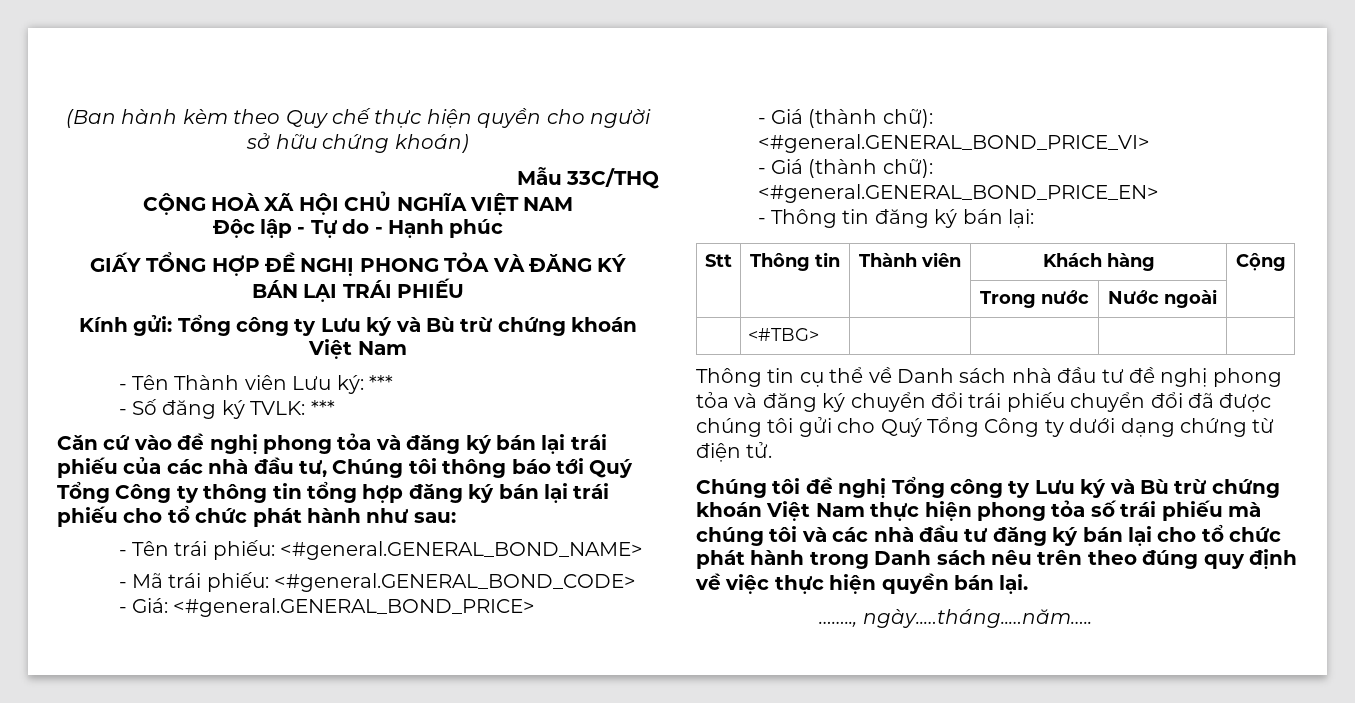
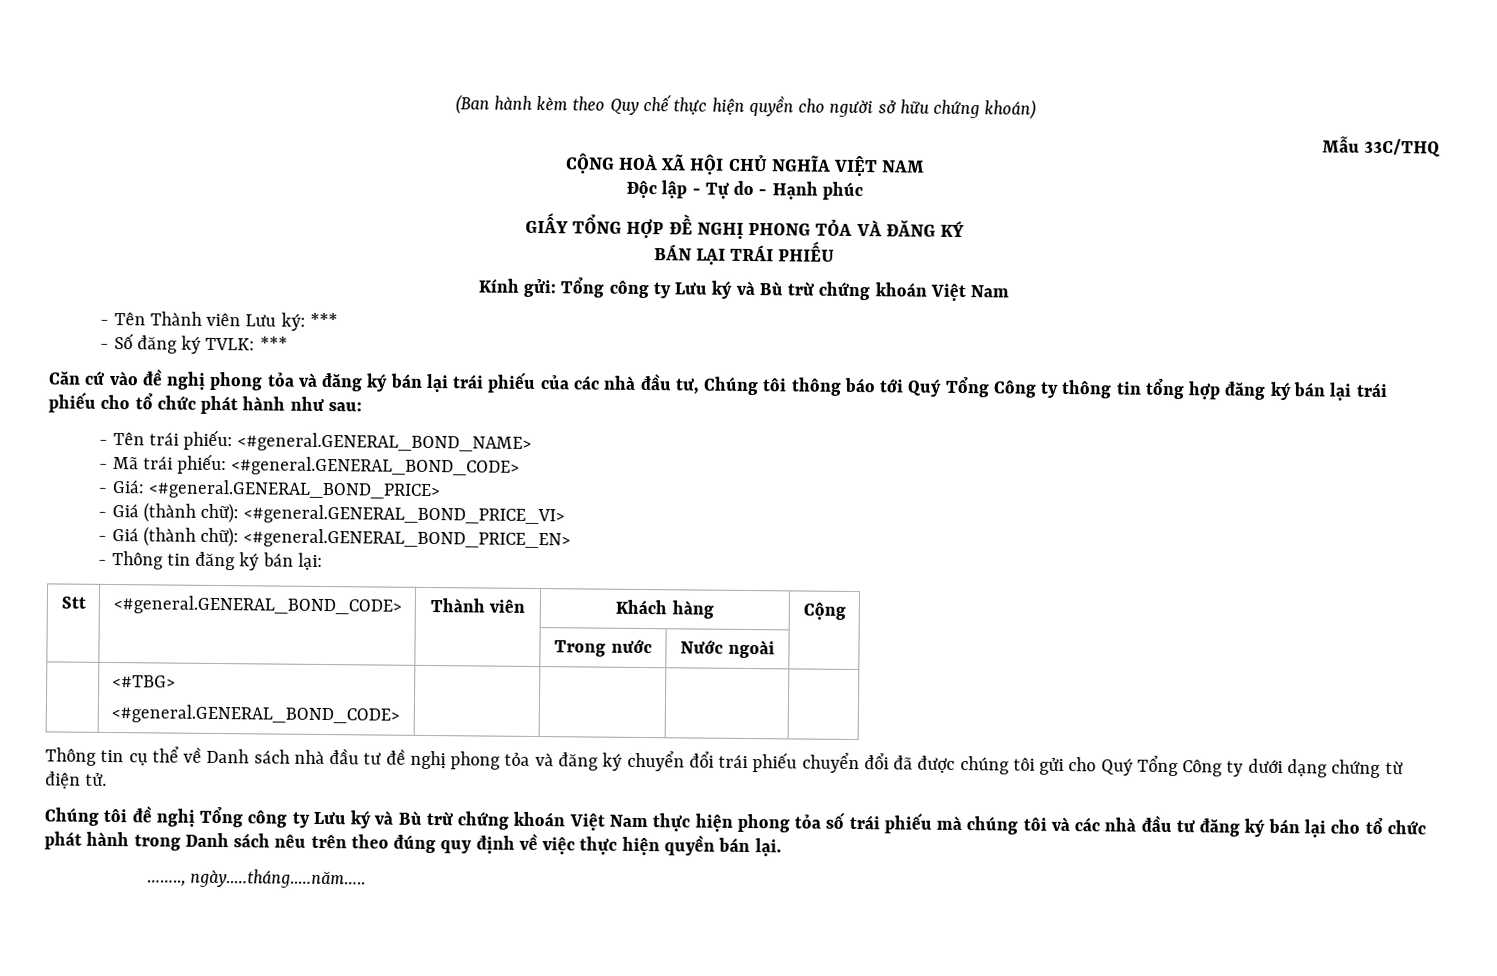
[750,252,840,271] Thông tin -> [112,595,402,616] <#general.GENERAL_BOND_CODE>
(820, 334) none -> [110,704,400,725] // <#general.GENERAL_BOND_CODE>

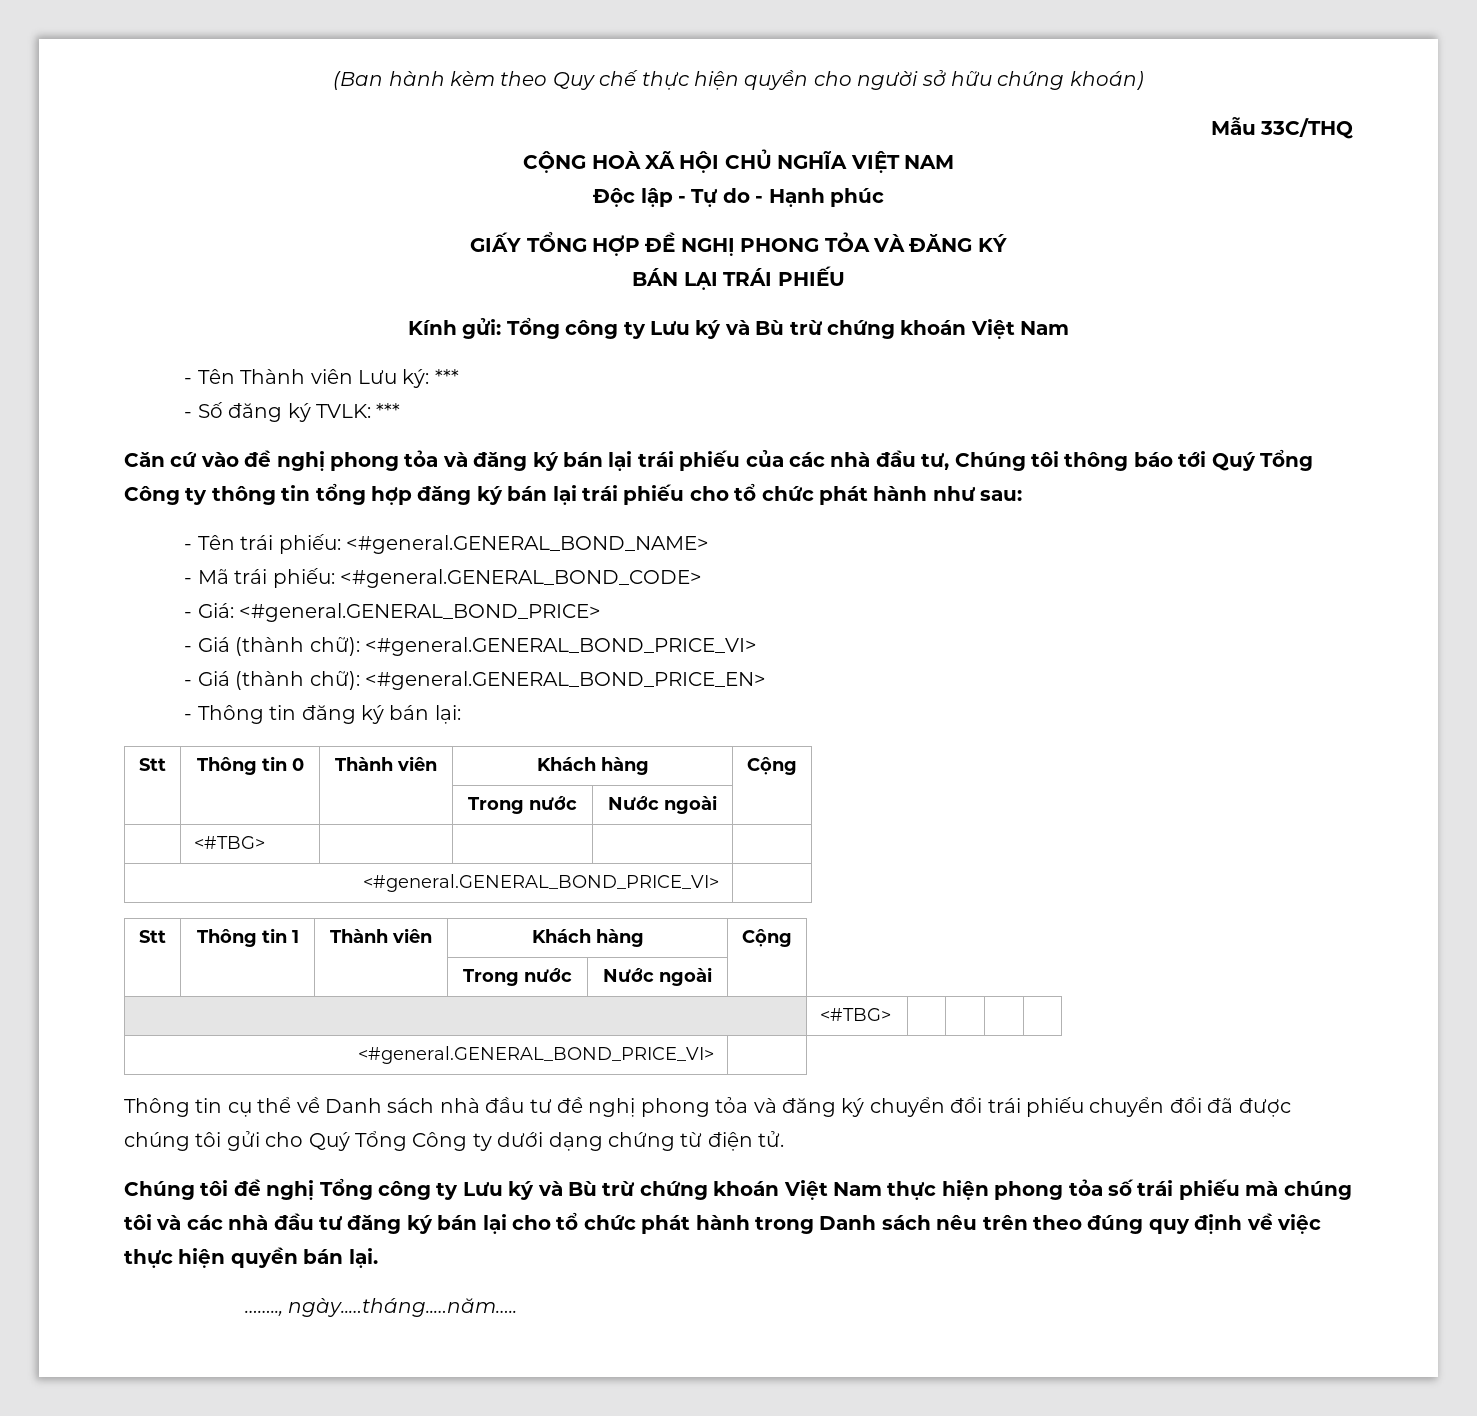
[112,595,402,616] <#general.GENERAL_BOND_CODE> -> [196,756,304,775] Thông tin 0
[110,704,400,725] // <#general.GENERAL_BOND_CODE> | | | -> [362,874,719,892] [139,930,166,943] [196,928,299,947] [330,928,432,943] [531,929,644,947] [742,929,792,947] [463,968,572,986] [603,967,712,986] [820,1008,892,1021] [357,1046,714,1064] | | | | // <#general.GENERAL_BOND_PRICE_VI> | // Stt | Thông tin 1 | Thành viên | Khách hàng | Cộng // | | | Trong nước | Nước ngoài | // | <#TBG> | | | | // <#general.GENERAL_BOND_PRICE_VI>

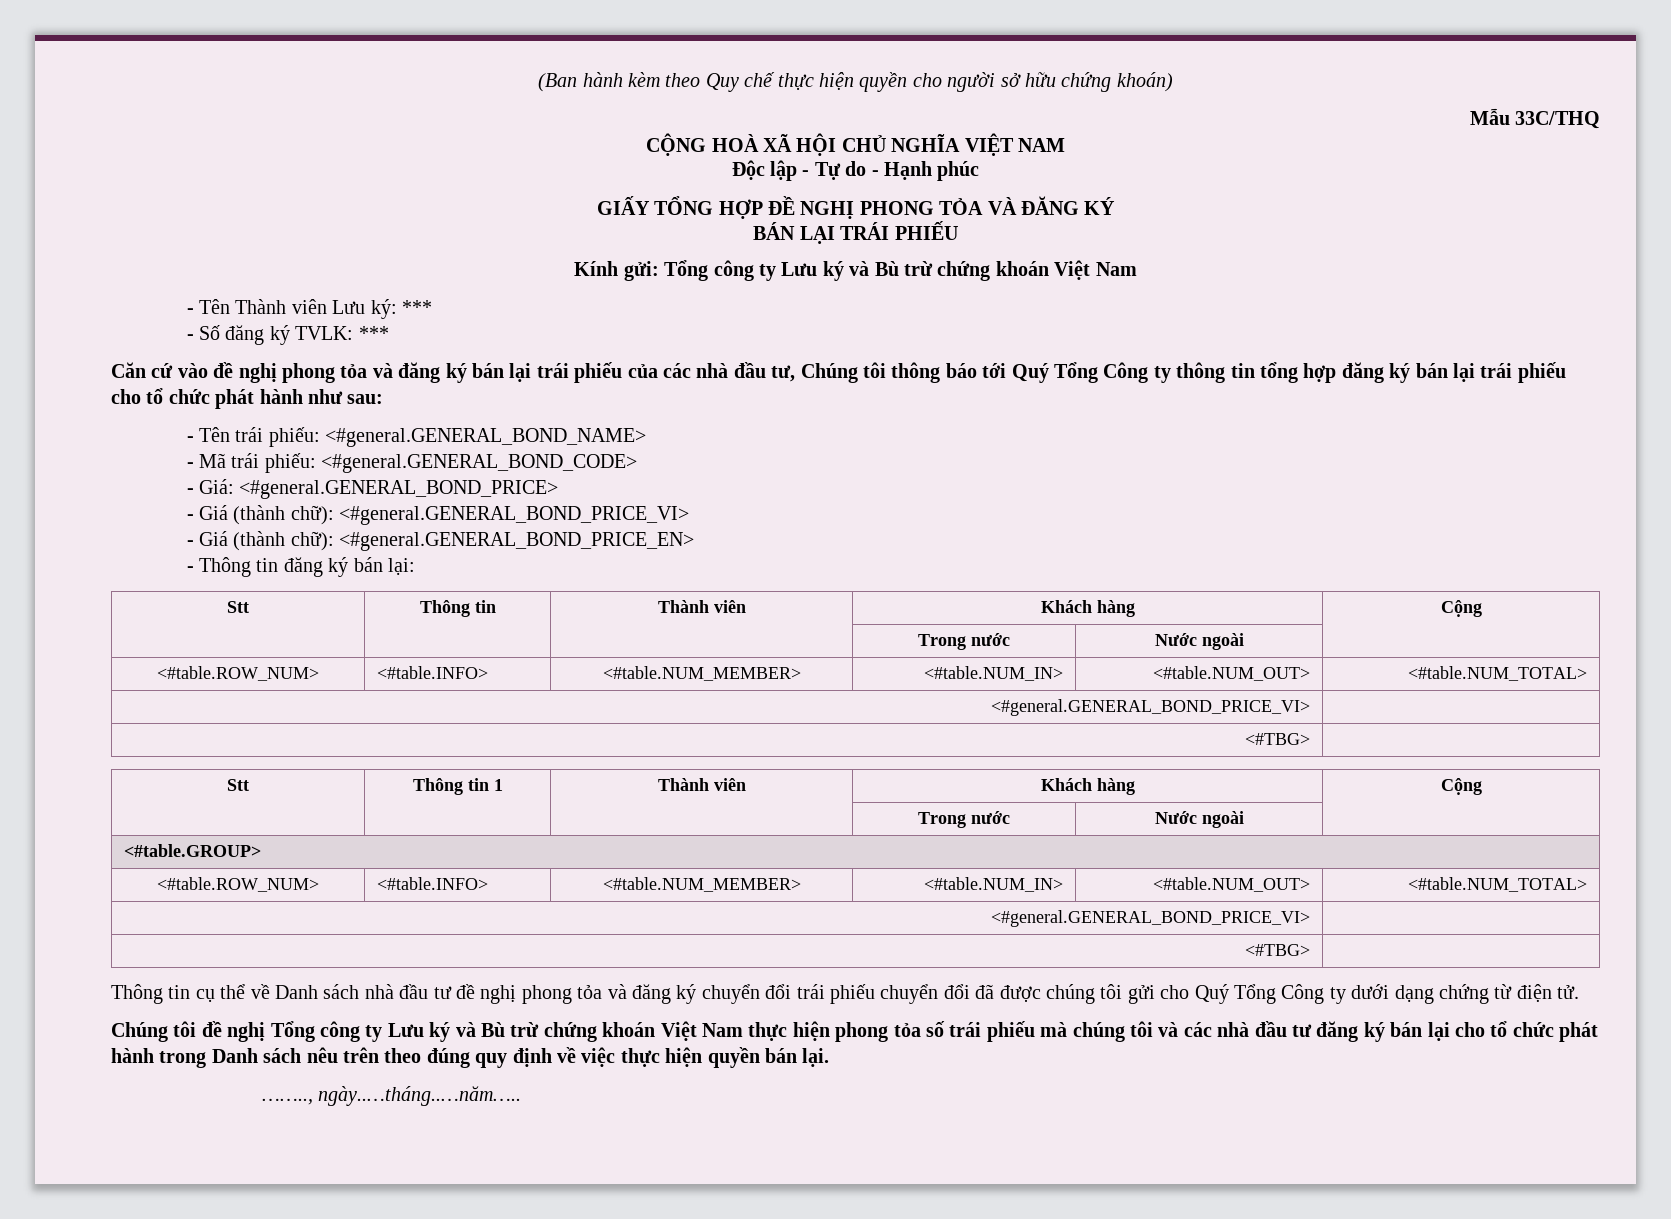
[291,758,304,771] [335,756,437,771] [536,757,649,775] [747,757,797,775] [468,796,577,814] [608,795,717,814] [194,836,266,849] [362,874,719,892] 0 | Thành viên | Khách hàng | Cộng // | | | Trong nước | Nước ngoài | // | <#TBG> | | | | // <#general.GENERAL_BOND_PRICE_VI> -> [657,600,746,613] [1040,600,1135,617] [1440,600,1482,617] [918,633,1010,650] [1154,633,1244,650] [157,666,319,681] [376,666,488,679] [602,666,801,681] [924,666,1064,681] [1153,666,1311,681] [1408,666,1588,681] [991,699,1311,716] [1245,733,1311,745] | Thành viên | Khách hàng | Cộng // | | | Trong nước | Nước ngoài | // <#table.ROW_NUM> | <#table.INFO> | <#table.NUM_MEMBER> | <#table.NUM_IN> | <#table.NUM_OUT> | <#table.NUM_TOTAL> // <#general.GENERAL_BOND_PRICE_VI> | // <#TBG>
[820,1008,892,1021] [357,1046,714,1064] | <#TBG> | | | | // <#general.GENERAL_BOND_PRICE_VI> -> [123,844,261,857] [157,877,319,892] [376,877,488,890] [602,877,801,892] [924,877,1064,892] [1153,877,1311,892] [1408,877,1588,892] [991,910,1311,927] [1245,944,1311,956] <#table.GROUP> // <#table.ROW_NUM> | <#table.INFO> | <#table.NUM_MEMBER> | <#table.NUM_IN> | <#table.NUM_OUT> | <#table.NUM_TOTAL> // <#general.GENERAL_BOND_PRICE_VI> | // <#TBG>

